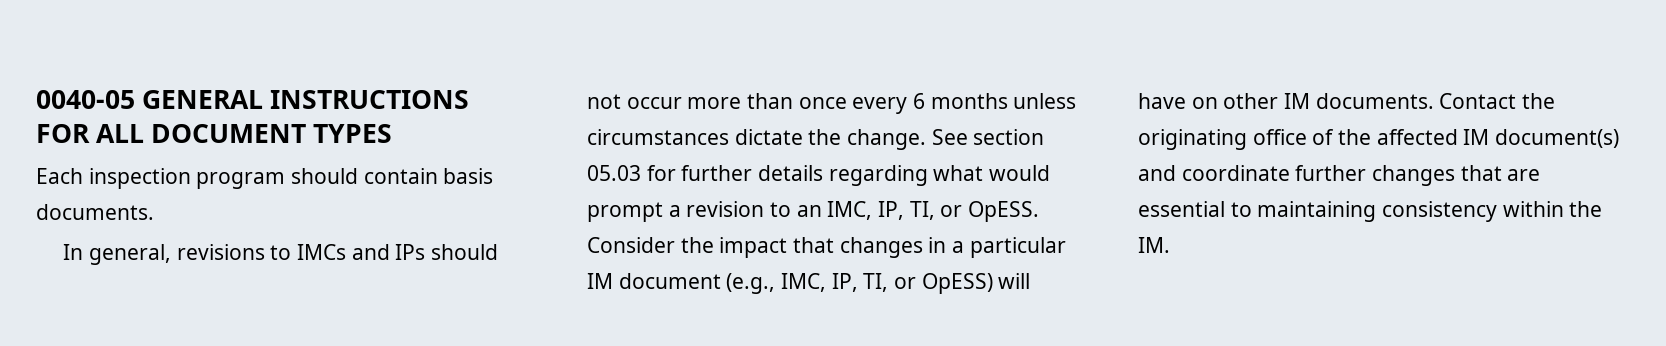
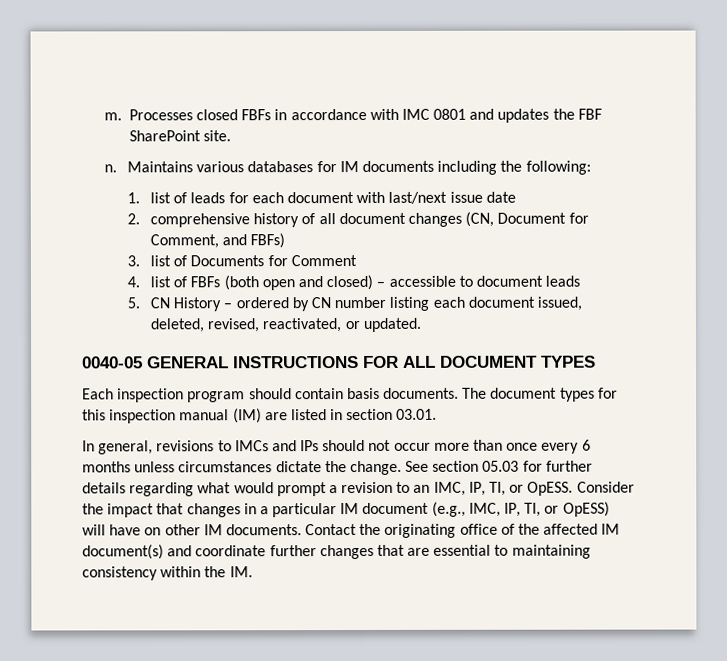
(36, 99) none -> [104,108,602,123] [128,130,231,142] [104,160,591,175] [127,191,516,204] [127,211,589,228] [150,233,286,249] [127,255,357,267] [127,274,581,291] [127,296,582,312] [150,317,422,333] m. Processes closed FBFs in accordance with IMC 0801 and updates the FBF SharePoint site. // n. Maintains various databases for IM documents including the following: // 1. list of leads for each document with last/next issue date // 2. comprehensive history of all document changes (CN, Document for Comment, and FBFs) // 3. list of Documents for Comment // 4. list of FBFs (both open and closed) – accessible to document leads // 5. CN History – ordered by CN number listing each document issued, deleted, revised, reactivated, or updated. //
(154, 212) none -> [462,387,618,402] [82,408,438,424] The document types for this inspection manual (IM) are listed in section 03.01.

